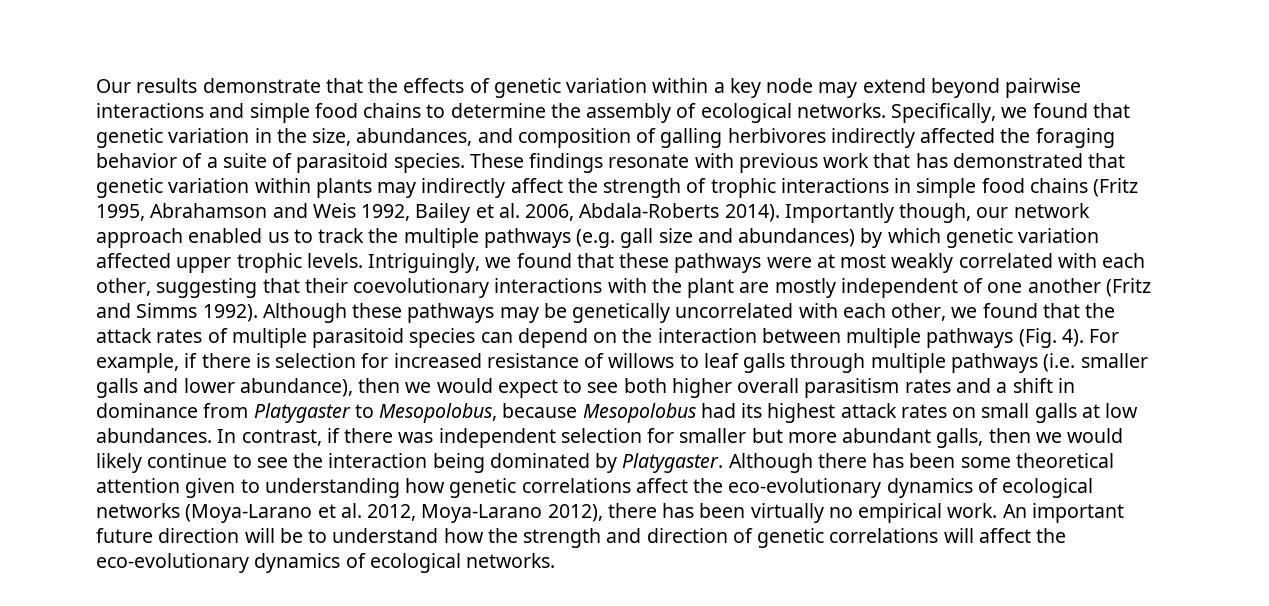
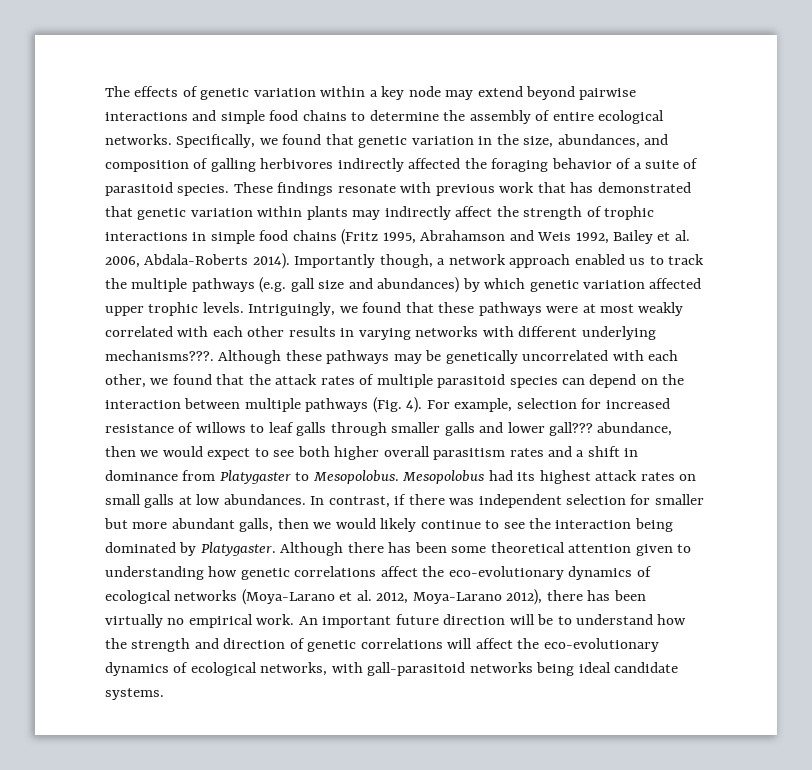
[96,78,399,93] Our results demonstrate that the -> [105,86,130,97] The
(697, 110) none -> [552,112,594,121] entire
[976,207,1009,218] our -> [437,258,446,265] a
[96,278,1151,298] [96,303,258,322] other, suggesting that their coevolutionary interactions with the plant are mostly independent of one another (Fritz and Simms 1992). -> [247,326,656,340] [105,350,214,361] other results in varying networks with different underlying mechanisms???.
[184,353,270,368] if there is -> (513, 405) none
[870,353,1076,373] multiple pathways (i.e. -> (387, 429) none
[239,378,353,397] abundance), -> [549,422,673,436] gall??? abundance,
[379,403,578,423] Mesopolobus, because -> [312,470,399,484] Mesopolobus.
[466,553,556,568] networks. -> [260,662,679,676] [105,688,164,700] networks, with gall-parasitoid networks being ideal candidate systems.

